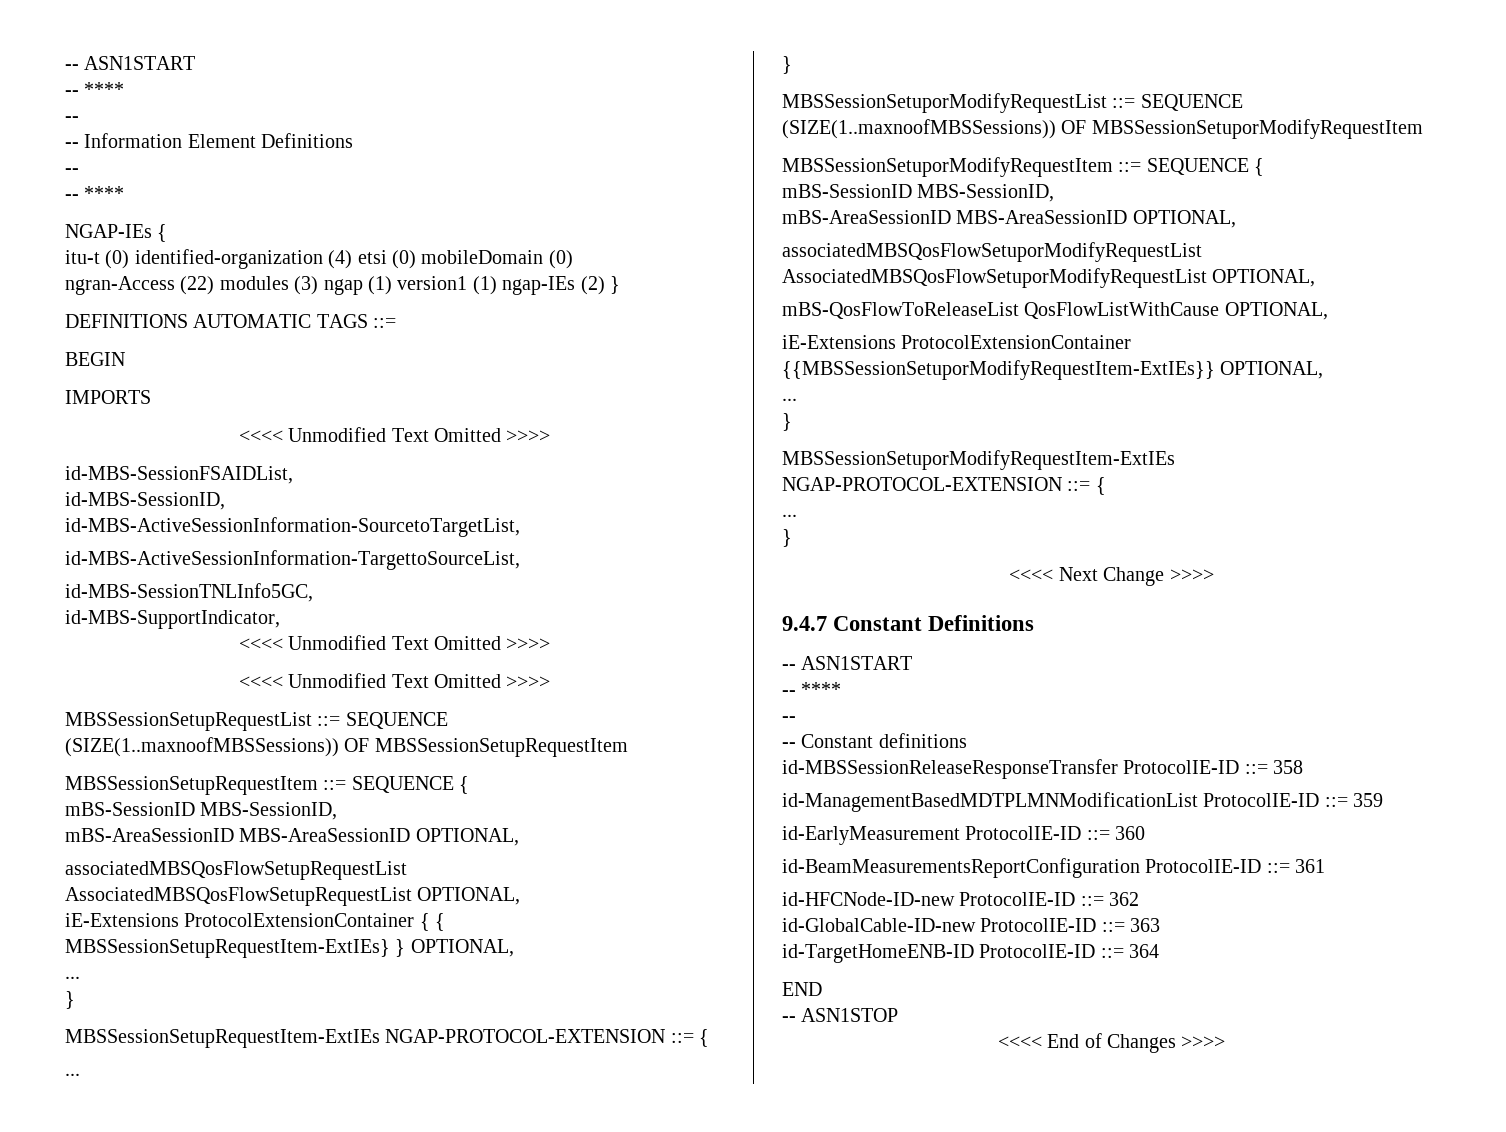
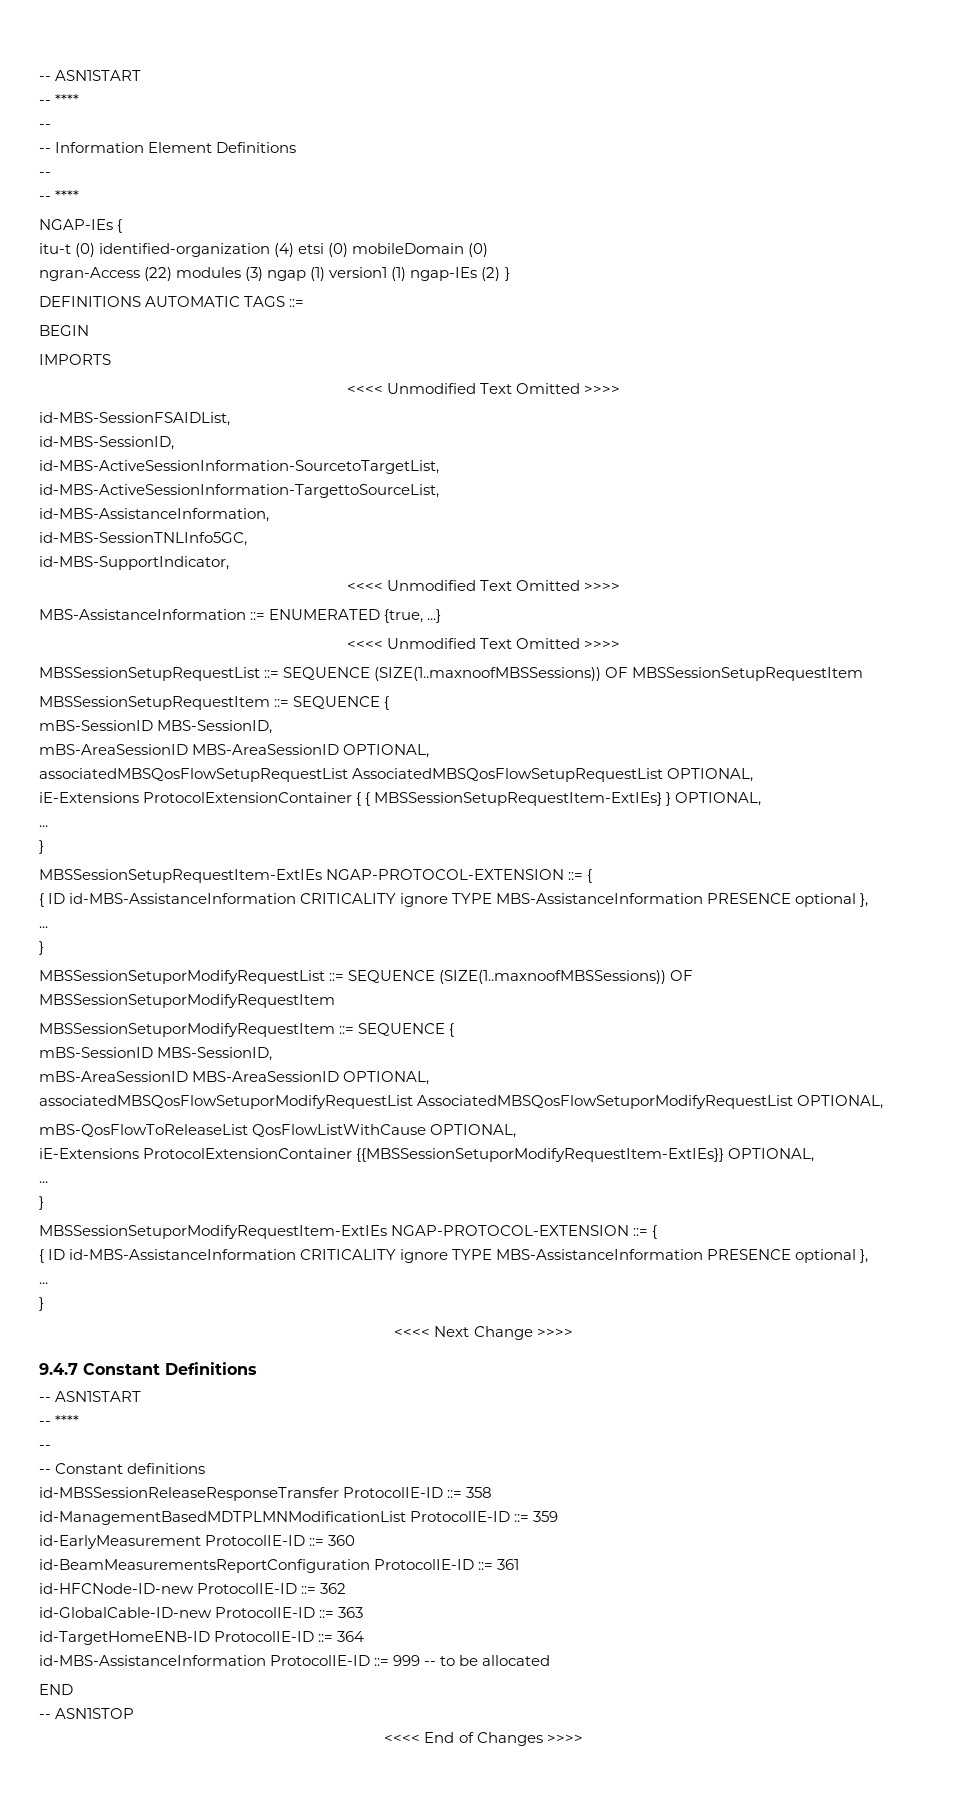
(520, 560) none -> [39,508,269,522] // id-MBS-AssistanceInformation,
(551, 644) none -> [39,609,442,623] // MBS-AssistanceInformation ::= ENUMERATED {true, ...}
(710, 1038) none -> [39,893,869,907] // { ID id-MBS-AssistanceInformation CRITICALITY ignore TYPE MBS-AssistanceInformation PRESENCE optional },
(1106, 486) none -> [39,1249,869,1263] // { ID id-MBS-AssistanceInformation CRITICALITY ignore TYPE MBS-AssistanceInformation PRESENCE optional },
(1160, 951) none -> [39,1655,551,1666] // id-MBS-AssistanceInformation ProtocolIE-ID ::= 999 -- to be allocated

